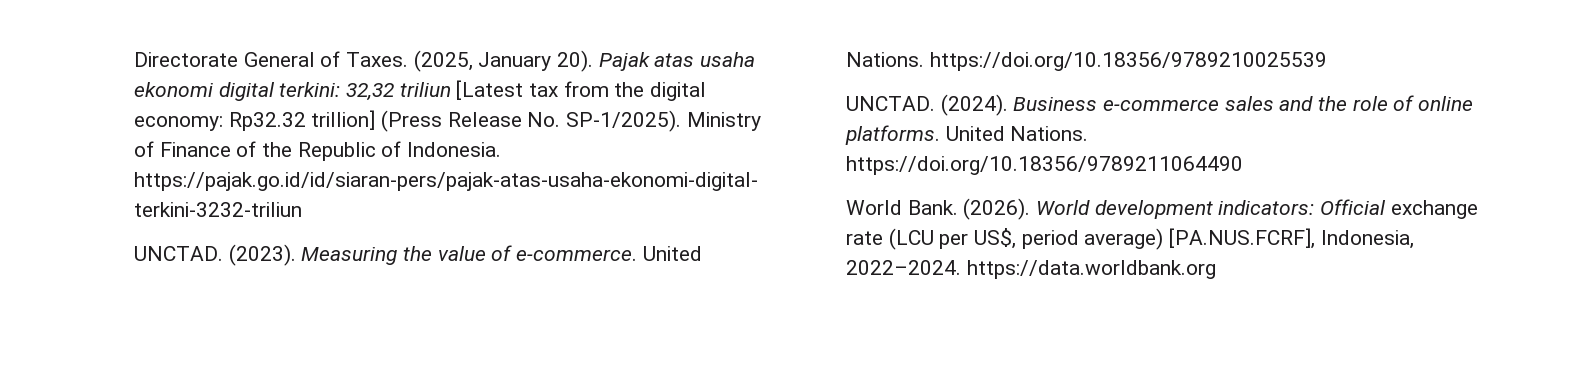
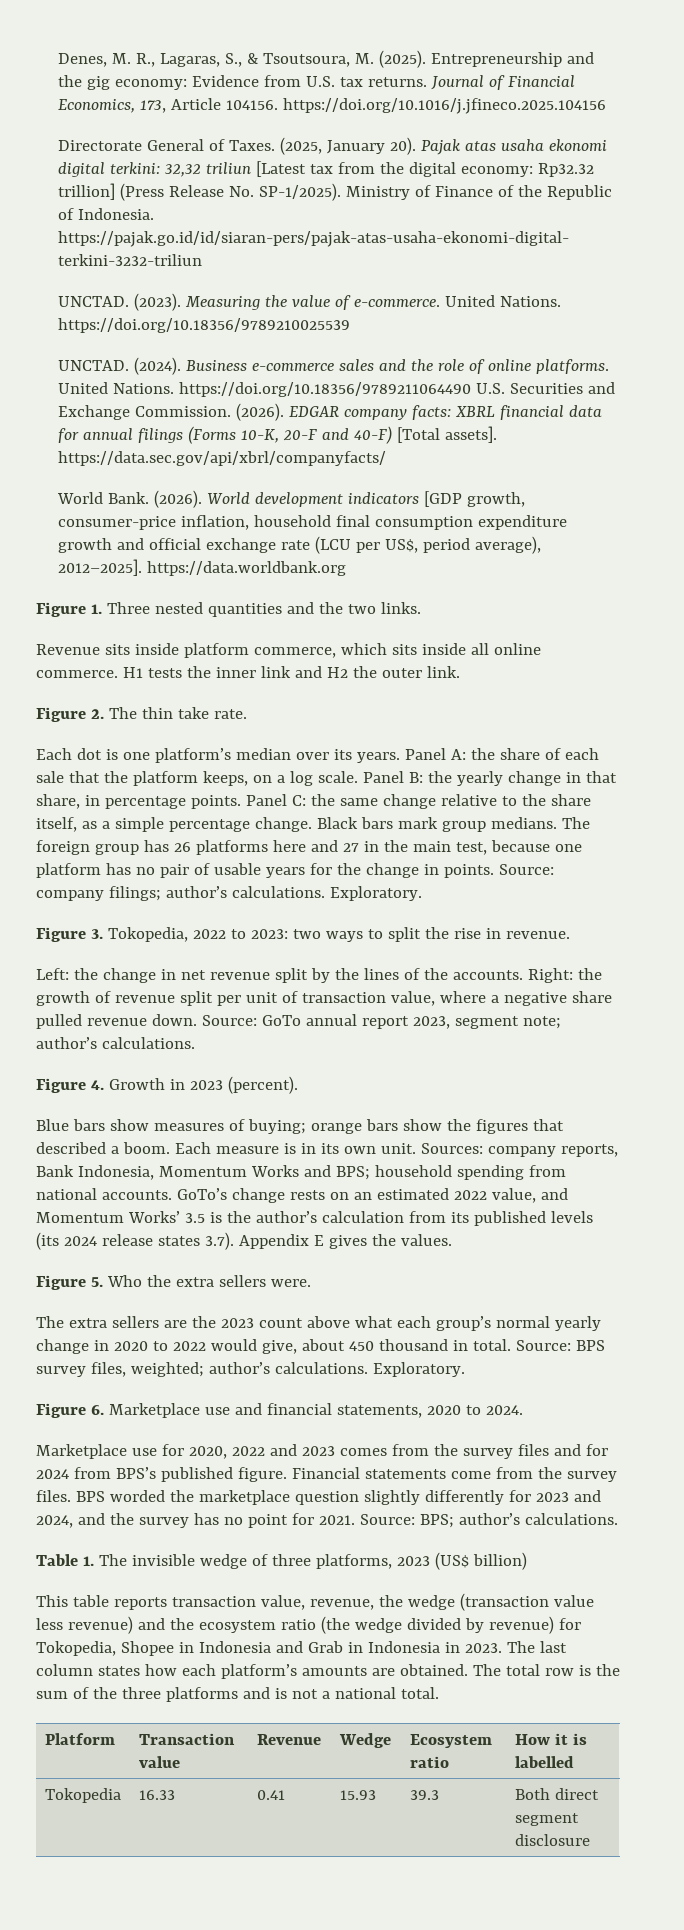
(133, 59) none -> [58,50,594,68] [58,75,575,90] [58,98,607,114] Denes, M. R., Lagaras, S., & Tsoutsoura, M. (2025). Entrepreneurship and the gig economy: Evidence from U.S. tax returns. Journal of Financial Economics, 173, Article 104156. https://doi.org/10.1016/j.jfineco.2025.104156 //
(1243, 165) none -> [476,382,615,394] [58,403,602,421] [58,426,497,444] [58,451,387,466] U.S. Securities and Exchange Commission. (2026). EDGAR company facts: XBRL financial data for annual filings (Forms 10-K, 20-F and 40-F) [Total assets]. https://data.sec.gov/api/xbrl/companyfacts/
[1218,199,1386,215] indicators: Official -> [347,491,525,507] [58,515,567,530] [58,538,202,553] indicators [GDP growth, consumer-price inflation, household final consumption expenditure growth and official
[1084,228,1414,250] [845,260,1216,279] average) [PA.NUS.FCRF], Indonesia, 2022–2024. https://data.worldbank.org -> [474,536,541,554] [58,559,347,576] [36,602,421,617] [36,643,541,658] [36,666,460,678] [36,707,247,722] [36,748,599,763] [36,771,617,786] [36,794,591,809] [36,817,590,832] [36,840,582,855] [36,863,554,878] [36,886,422,901] [36,927,570,942] [36,968,602,983] [36,991,612,1006] [36,1014,561,1029] [36,1037,195,1049] [36,1076,298,1094] [36,1119,564,1134] [36,1142,618,1157] [36,1165,566,1180] [36,1188,568,1203] [36,1211,593,1226] [36,1232,452,1250] [36,1275,311,1290] [36,1316,601,1331] [36,1339,605,1354] [36,1362,465,1377] [36,1403,523,1418] [36,1444,608,1459] [36,1467,617,1482] [36,1490,601,1505] [36,1513,618,1528] [36,1552,527,1570] [36,1593,594,1611] [36,1616,581,1634] [36,1641,567,1656] [36,1664,620,1679] [36,1687,439,1702] [44,1733,115,1745] [138,1733,235,1745] [138,1756,180,1768] [256,1734,321,1745] [338,1733,391,1748] [409,1734,492,1748] [409,1756,449,1768] [514,1733,587,1745] [514,1756,574,1768] [44,1788,121,1803] [138,1790,175,1800] [256,1790,285,1800] [339,1790,376,1800] [409,1790,439,1800] [514,1788,599,1800] [514,1813,579,1826] [514,1834,590,1846] average), 2012–2025]. https://data.worldbank.org // Figure 1. Three nested quantities and the two links. // Revenue sits inside platform commerce, which sits inside all online commerce. H1 tests the inner link and H2 the outer link. // Figure 2. The thin take rate. // Each dot is one platform’s median over its years. Panel A: the share of each sale that the platform keeps, on a log scale. Panel B: the yearly change in that share, in percentage points. Panel C: the same change relative to the share itself, as a simple percentage change. Black bars mark group medians. The foreign group has 26 platforms here and 27 in the main test, because one platform has no pair of usable years for the change in points. Source: company filings; author’s calculations. Exploratory. // Figure 3. Tokopedia, 2022 to 2023: two ways to split the rise in revenue. // Left: the change in net revenue split by the lines of the accounts. Right: the growth of revenue split per unit of transaction value, where a negative share pulled revenue down. Source: GoTo annual report 2023, segment note; author’s calculations. // Figure 4. Growth in 2023 (percent). // Blue bars show measures of buying; orange bars show the figures that described a boom. Each measure is in its own unit. Sources: company reports, Bank Indonesia, Momentum Works and BPS; household spending from national accounts. GoTo’s change rests on an estimated 2022 value, and Momentum Works’ 3.5 is the author’s calculation from its published levels (its 2024 release states 3.7). Appendix E gives the values. // Figure 5. Who the extra sellers were. // The extra sellers are the 2023 count above what each group’s normal yearly change in 2020 to 2022 would give, about 450 thousand in total. Source: BPS survey files, weighted; author’s calculations. Exploratory. // Figure 6. Marketplace use and financial statements, 2020 to 2024. // Marketplace use for 2020, 2022 and 2023 comes from the survey files and for 2024 from BPS’s published figure. Financial statements come from the survey files. BPS worded the marketplace question slightly differently for 2023 and 2024, and the survey has no point for 2021. Source: BPS; author’s calculations. // Table 1. The invisible wedge of three platforms, 2023 (US$ billion) // This table reports transaction value, revenue, the wedge (transaction value less revenue) and the ecosystem ratio (the wedge divided by revenue) for Tokopedia, Shopee in Indonesia and Grab in Indonesia in 2023. The last column states how each platform’s amounts are obtained. The total row is the sum of the three platforms and is not a national total. // Platform | Transaction value | Revenue | Wedge | Ecosystem ratio | How it is labelled // Tokopedia | 16.33 | 0.41 | 15.93 | 39.3 | Both direct segment disclosure

